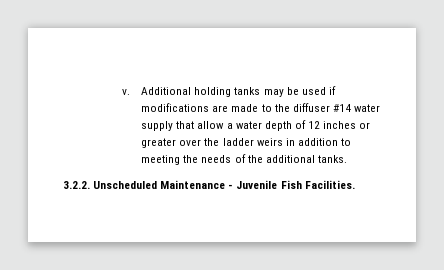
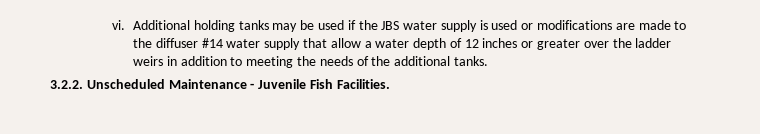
[121,89,130,95] v. -> [112,20,126,30] vi.
(336, 90) none -> [358,20,534,32] the JBS water supply is used or

